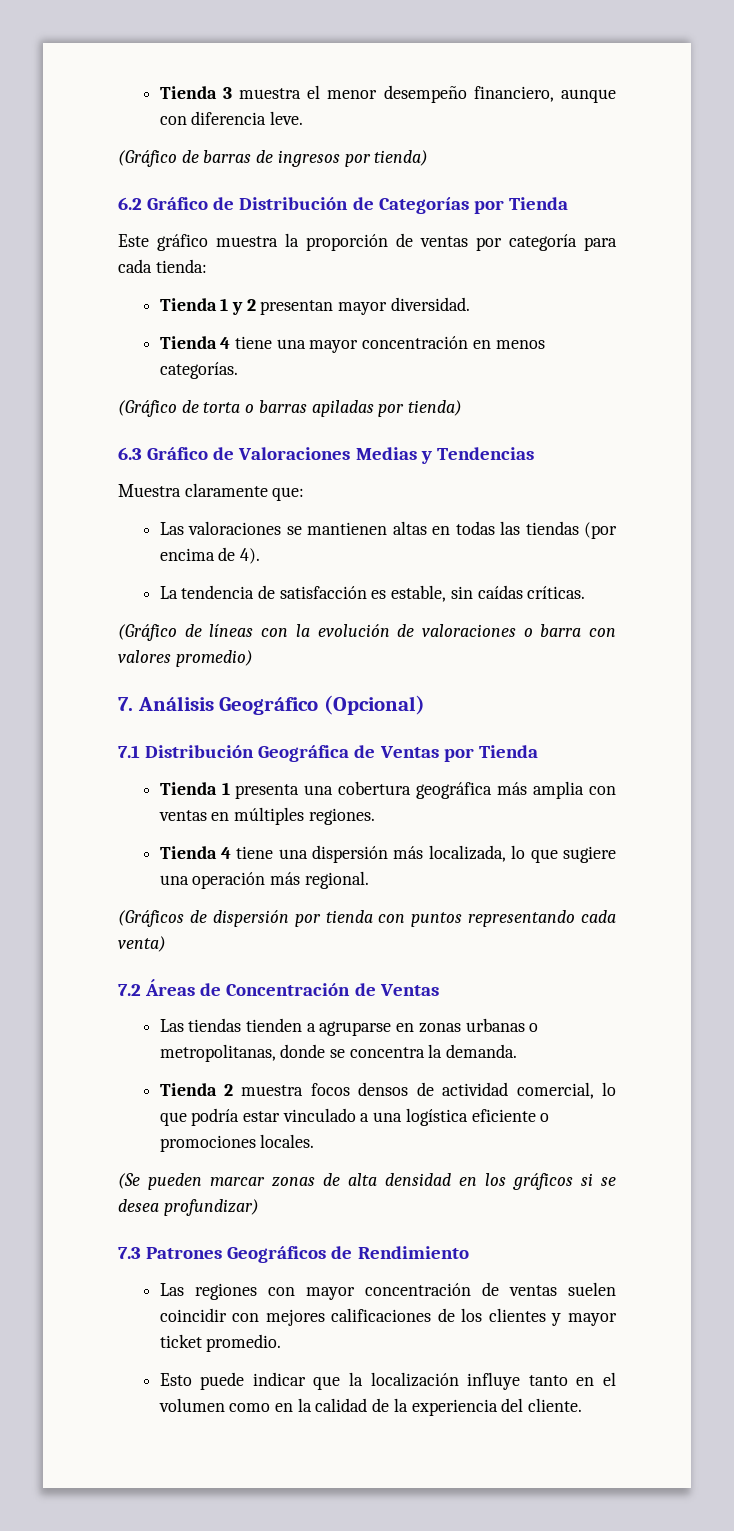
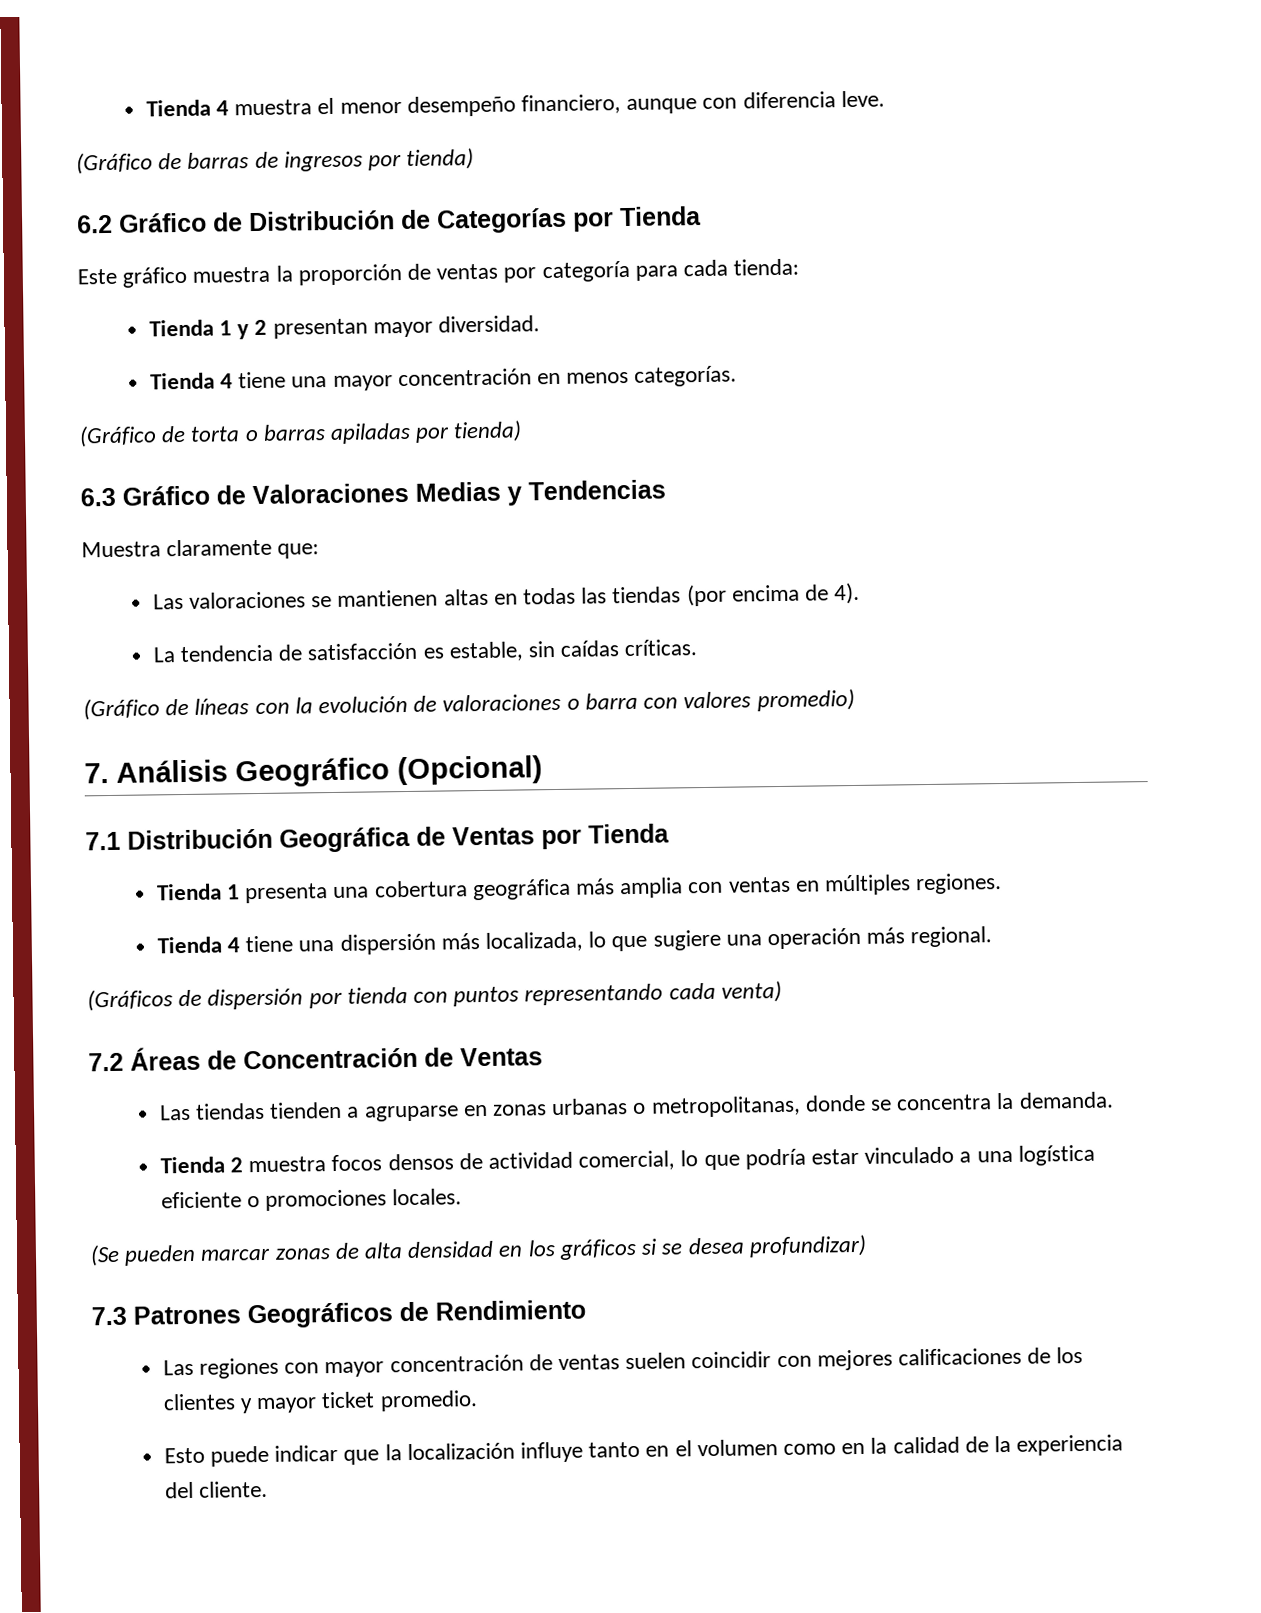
[159,86,232,99] Tienda 3 -> [145,99,229,117] Tienda 4

